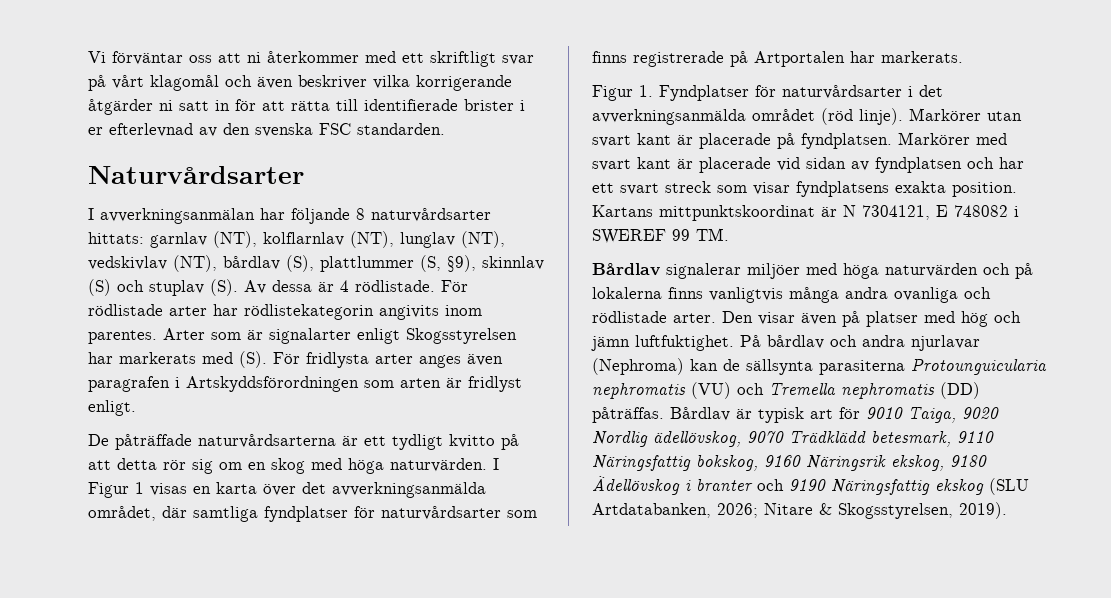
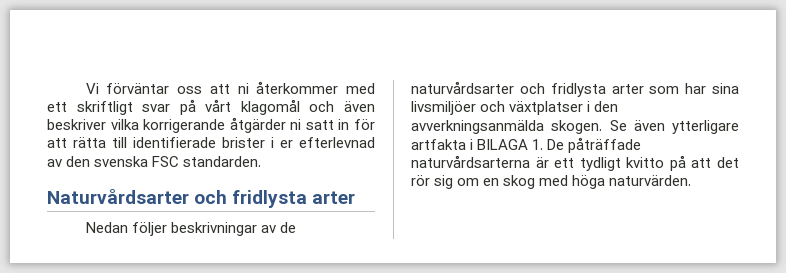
[88,208,491,224] [88,231,505,248] [88,255,544,272] [88,279,468,296] [88,304,482,320] [88,328,517,344] [88,351,503,368] [88,376,522,392] [88,400,136,416] // I avverkningsanmälan har följande 8 naturvårdsarter hittats: garnlav (NT), kolflarnlav (NT), lunglav (NT), vedskivlav (NT), bårdlav (S), plattlummer (S, §9), skinnlav (S) och stuplav (S). Av dessa är 4 rödlistade. För rödlistade arter har rödlistekategorin angivits inom parentes. Arter som är signalarter enligt Skogsstyrelsen har markerats med (S). För fridlysta arter anges även paragrafen i Artskyddsförordningen som arten är fridlyst enligt. // -> [194,190,356,208] [85,222,296,236] [411,81,739,97] [411,101,619,115] [411,120,739,134] [411,139,544,150] och fridlysta arter // Nedan följer beskrivningar av de naturvårdsarter och fridlysta arter som har sina livsmiljöer och växtplatser i den avverkningsanmälda skogen. Se även ytterligare artfakta i BILAGA 1.
[117,458,157,470] detta -> [716,157,739,168] det
[493,458,499,470] [88,482,486,498] [88,506,537,522] [592,51,963,67] [592,85,943,101] [592,108,1022,125] [592,132,1007,149] [592,157,1024,173] [592,181,1017,197] [592,205,1019,221] [592,228,729,244] [592,263,1033,279] [592,287,991,303] [592,311,1021,327] [591,335,980,351] [592,358,1047,375] [592,382,980,399] [592,407,999,423] [592,431,994,447] [592,455,987,471] [592,476,1029,495] [592,502,1007,519] I Figur 1 visas en karta över det avverkningsanmälda området, där samtliga fyndplatser för naturvårdsarter som finns registrerade på Artportalen har markerats. // Figur 1. Fyndplatser för naturvårdsarter i det avverkningsanmälda området (röd linje). Markörer utan svart kant är placerade på fyndplatsen. Markörer med svart kant är placerade vid sidan av fyndplatsen och har ett svart streck som visar fyndplatsens exakta position. Kartans mittpunktskoordinat är N 7304121, E 748082 i SWEREF 99 TM. // Bårdlav signalerar miljöer med höga naturvärden och på lokalerna finns vanligtvis många andra ovanliga och rödlistade arter. Den visar även på platser med hög och jämn luftfuktighet. På bårdlav och andra njurlavar (Nephroma) kan de sällsynta parasiterna Protounguicularia nephromatis (VU) och Tremella nephromatis (DD) påträffas. Bårdlav är typisk art för 9010 Taiga, 9020 Nordlig ädellövskog, 9070 Trädklädd betesmark, 9110 Näringsfattig bokskog, 9160 Näringsrik ekskog, 9180 Ädellövskog i branter och 9190 Näringsfattig ekskog (SLU Artdatabanken, 2026; Nitare & Skogsstyrelsen, 2019). -> (692, 180) none

